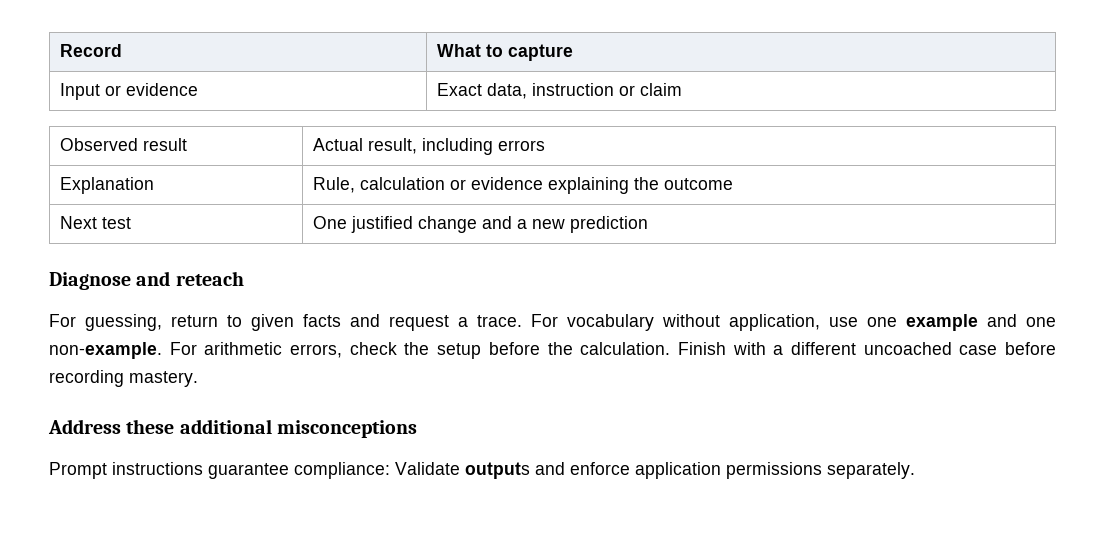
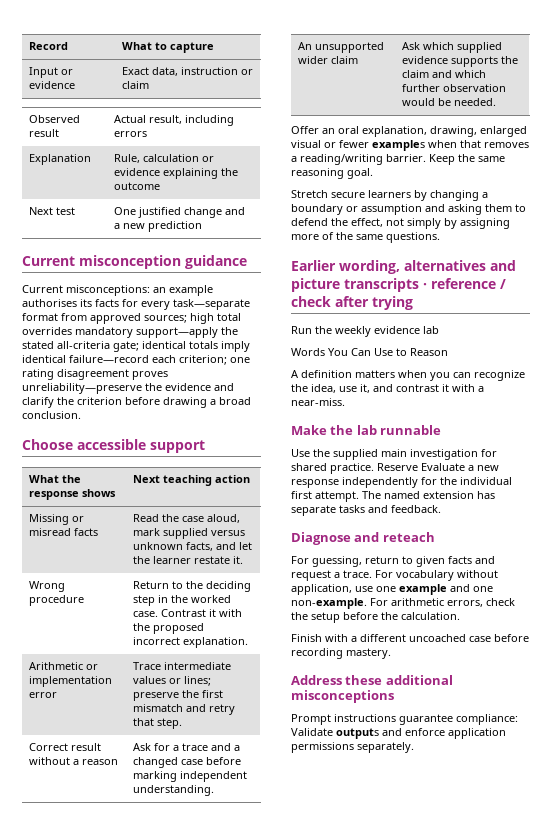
(649, 224) none -> [22,255,247,269] [22,285,213,296] [22,299,250,310] [22,313,241,324] [22,327,238,338] [22,341,250,352] [22,355,250,365] [22,369,168,380] [22,383,234,394] [22,397,251,408] [22,411,81,419] [22,439,205,453] [29,475,82,483] [29,489,117,500] [133,475,251,486] [29,514,85,525] [29,528,99,536] [133,514,241,523] [133,528,246,539] [133,542,253,551] [133,556,244,564] [29,581,66,592] [29,595,85,606] [133,581,252,592] [133,595,232,606] [133,609,243,617] [133,623,205,634] [133,637,249,648] [29,662,99,670] [29,676,113,687] [29,692,58,698] [133,662,232,670] [133,676,212,686] [133,690,224,701] [133,704,236,715] [133,718,183,729] [29,743,102,751] [29,757,119,765] [133,743,241,751] [133,757,242,768] [133,771,248,782] [133,785,215,796] [298,42,385,53] [298,56,359,64] [402,42,503,53] [402,56,519,67] [402,70,487,78] [402,84,507,92] [402,98,497,106] [291,126,527,137] [291,140,529,151] [291,154,505,165] [291,168,373,179] [291,190,488,201] [291,204,526,215] [291,218,510,229] [291,232,440,243] [291,260,516,274] [291,278,506,292] [291,296,413,310] [291,326,439,337] [291,348,448,356] [291,370,525,381] [291,384,484,393] [291,398,345,406] [291,425,442,435] [291,449,497,460] [291,463,499,474] [291,477,512,488] [291,491,495,502] [291,505,441,516] // Current misconception guidance // Current misconceptions: an example authorises its facts for every task—separate format from approved sources; high total overrides mandatory support—apply the stated all-criteria gate; identical totals imply identical failure—record each criterion; one rating disagreement proves unreliability—preserve the evidence and clarify the criterion before drawing a broad conclusion. // Choose accessible support // What the response shows | Next teaching action // Missing or misread facts | Read the case aloud, mark supplied versus unknown facts, and let the learner restate it. // Wrong procedure | Return to the deciding step in the worked case. Contrast it with the proposed incorrect explanation. // Arithmetic or implementation error | Trace intermediate values or lines; preserve the first mismatch and retry that step. // Correct result without a reason | Ask for a trace and a changed case before marking independent understanding. // An unsupported wider claim | Ask which supplied evidence supports the claim and which further observation would be needed. // Offer an oral explanation, drawing, enlarged visual or fewer examples when that removes a reading/writing barrier. Keep the same reasoning goal. // Stretch secure learners by changing a boundary or assumption and asking them to defend the effect, not simply by assigning more of the same questions. // Earlier wording, alternatives and picture transcripts · reference / check after trying // Run the weekly evidence lab // Words You Can Use to Reason // A definition matters when you can recognize the idea, use it, and contrast it with a near-miss. // Make the lab runnable // Use the supplied main investigation for shared practice. Reserve Evaluate a new response independently for the individual first attempt. The named extension has separate tasks and feedback.
(671, 348) none -> (460, 616) //

